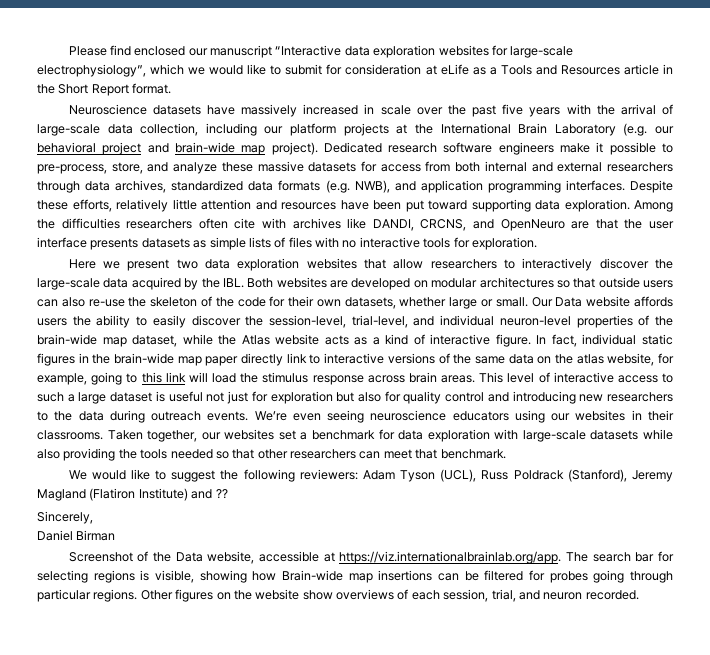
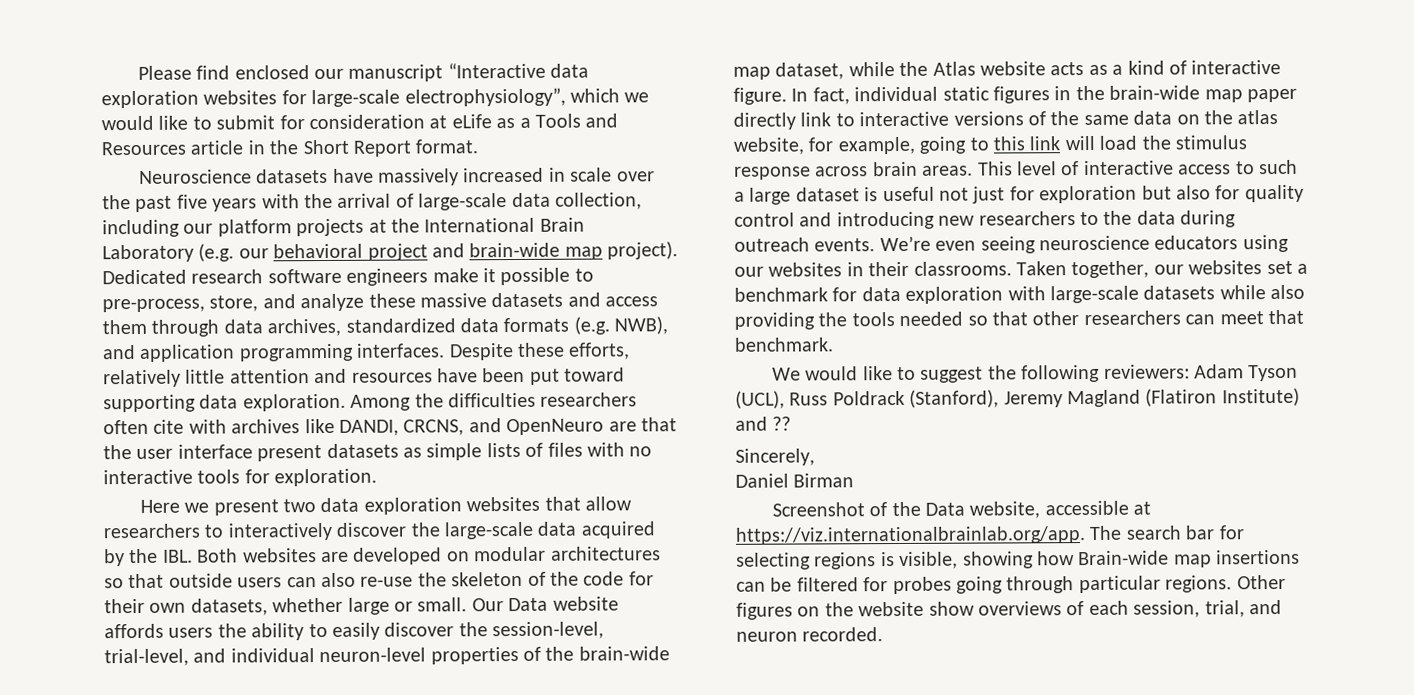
[361,161,673,172] for access from both internal and external researchers -> [567,292,659,307] [102,319,147,335] and access them
[90,238,139,250] presents -> [257,445,323,462] present

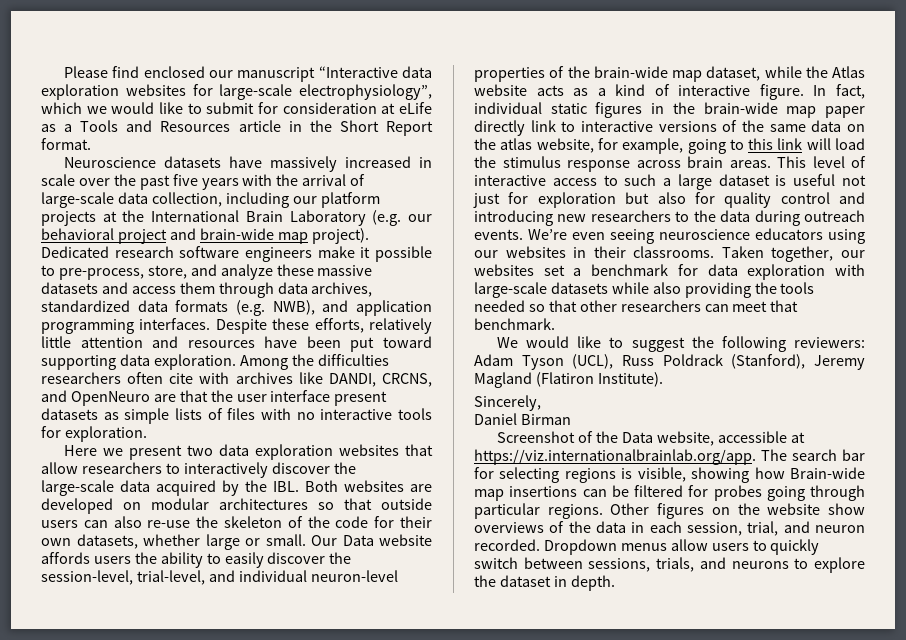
[1221,387,1300,407] [735,416,792,431] Institute) and ?? -> [597,372,663,387] Institute).
(1085, 608) none -> [568,521,645,533] the data in
(884, 634) none -> [543,539,820,555] [474,557,865,573] [474,575,615,591] Dropdown menus allow users to quickly switch between sessions, trials, and neurons to explore the dataset in depth.

